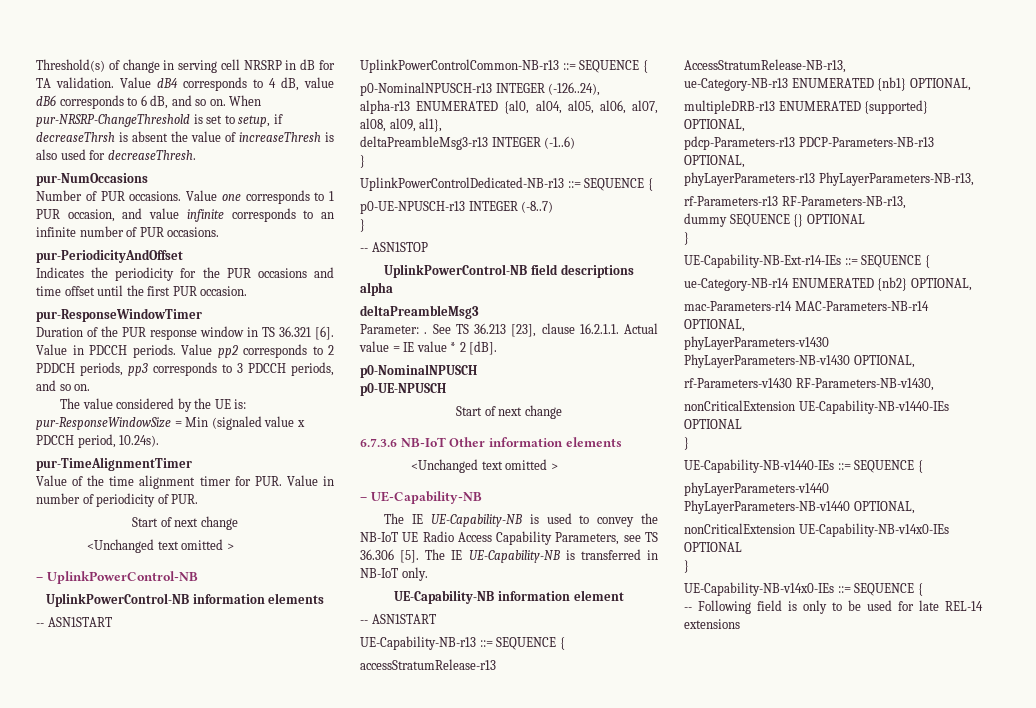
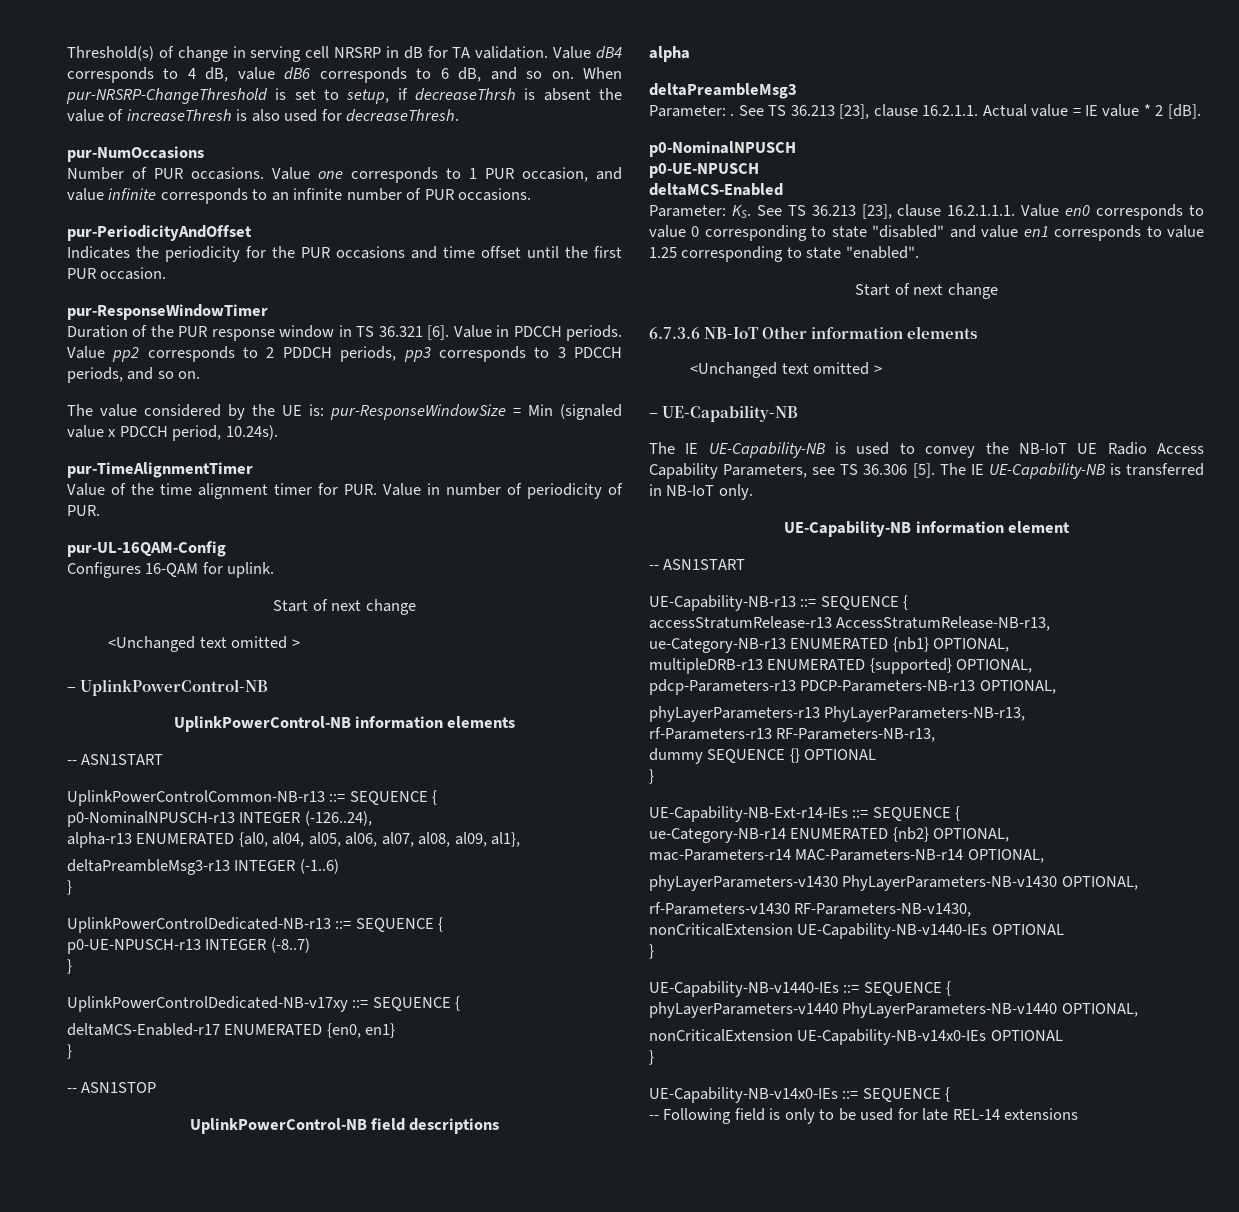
(199, 499) none -> [67,541,226,557] [67,562,275,578] // pur-UL-16QAM-Config // Configures 16-QAM for uplink.
(365, 225) none -> [67,996,461,1012] [67,1023,396,1038] [67,1044,72,1059] // UplinkPowerControlDedicated-NB-v17xy ::= SEQUENCE { // deltaMCS-Enabled-r17 ENUMERATED {en0, en1} // }
(446, 389) none -> [649,183,783,196] [649,204,1204,220] [649,225,1204,241] [649,246,919,262] // deltaMCS-Enabled // Parameter: KS. See TS 36.213 [23], clause 16.2.1.1.1. Value en0 corresponds to value 0 corresponding to state "disabled" and value en1 corresponds to value 1.25 corresponding to state "enabled".

